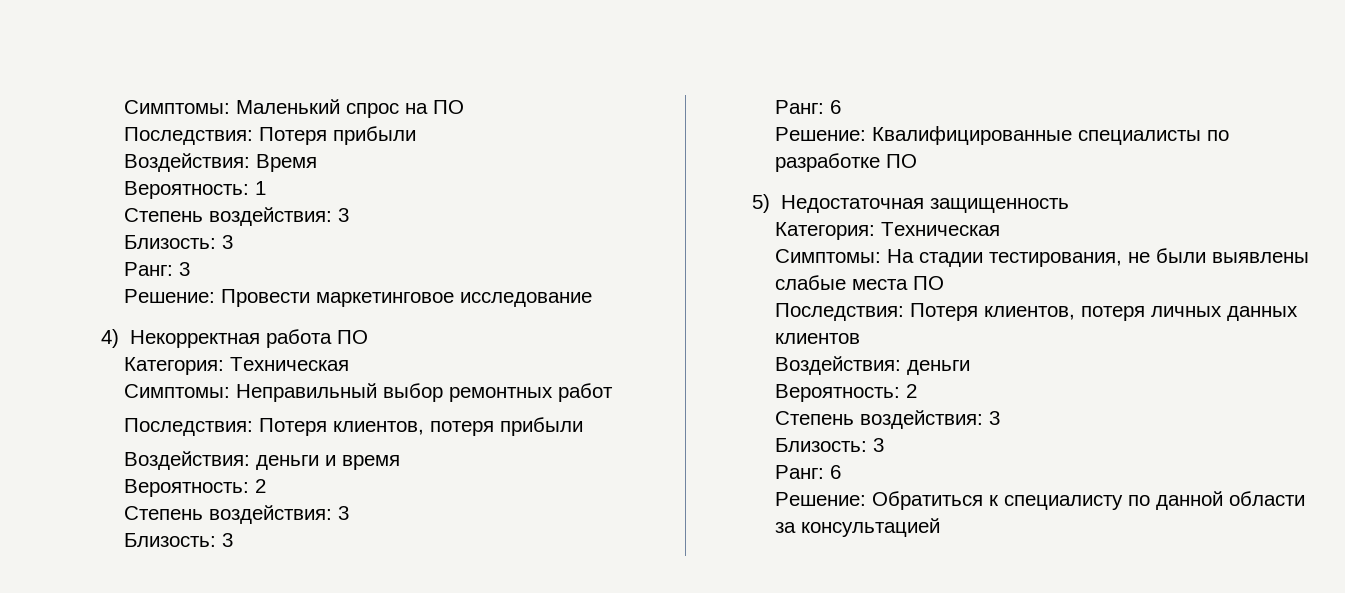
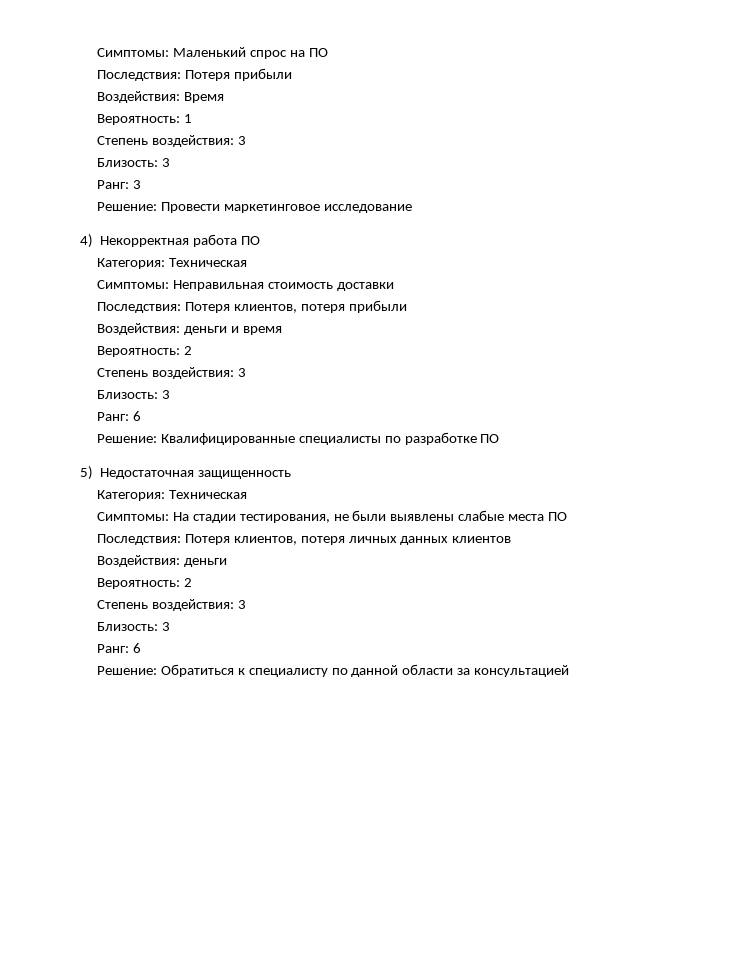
[236,383,614,402] Неправильный выбор ремонтных работ -> [172,280,394,291] Неправильная стоимость доставки

